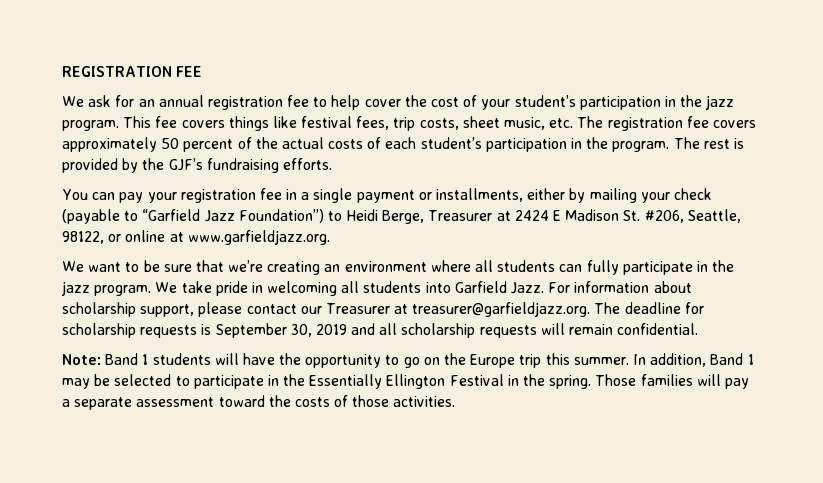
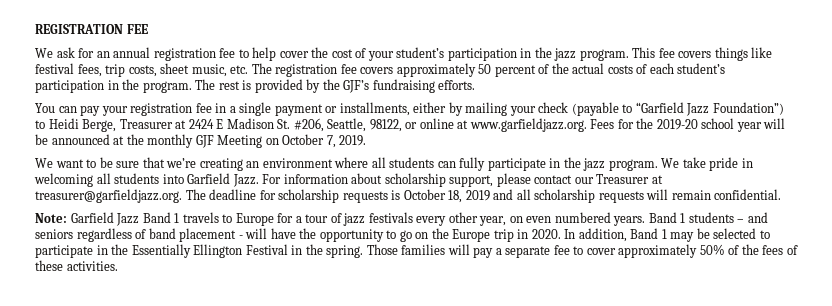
(330, 237) none -> [590,118,786,132] [35,134,367,148] Fees for the 2019-20 school year will be announced at the monthly GJF Meeting on October 7, 2019.
[215,323,312,338] September 30, -> [403,189,463,203] October 18,
[105,353,211,365] Band 1 students -> [70,212,768,226] [35,228,243,242] Garfield Jazz Band 1 travels to Europe for a tour of jazz festivals every other year, on even numbered years. Band 1 students – and seniors regardless of band placement -
[545,353,629,365] this summer. -> [517,229,561,239] in 2020.
[136,395,390,407] assessment toward the costs of those -> [553,244,798,258] [35,260,63,271] fee to cover approximately 50% of the fees of these

